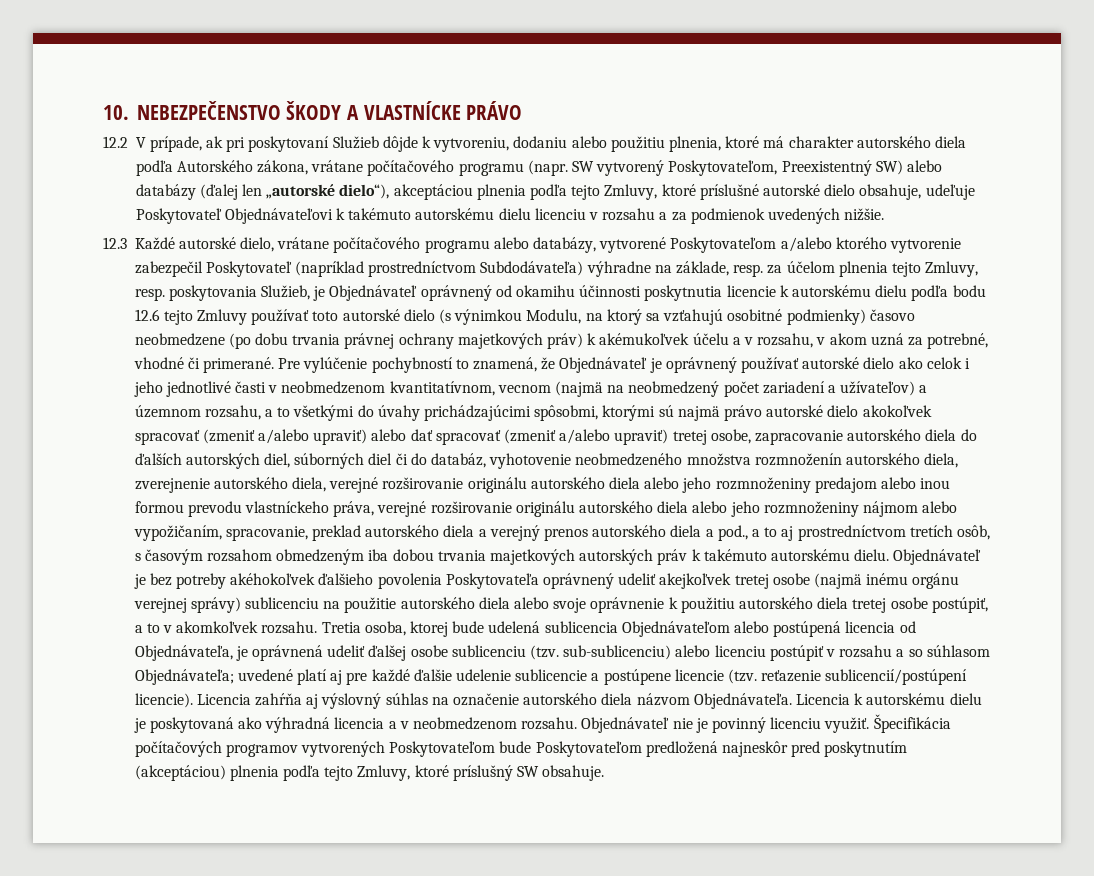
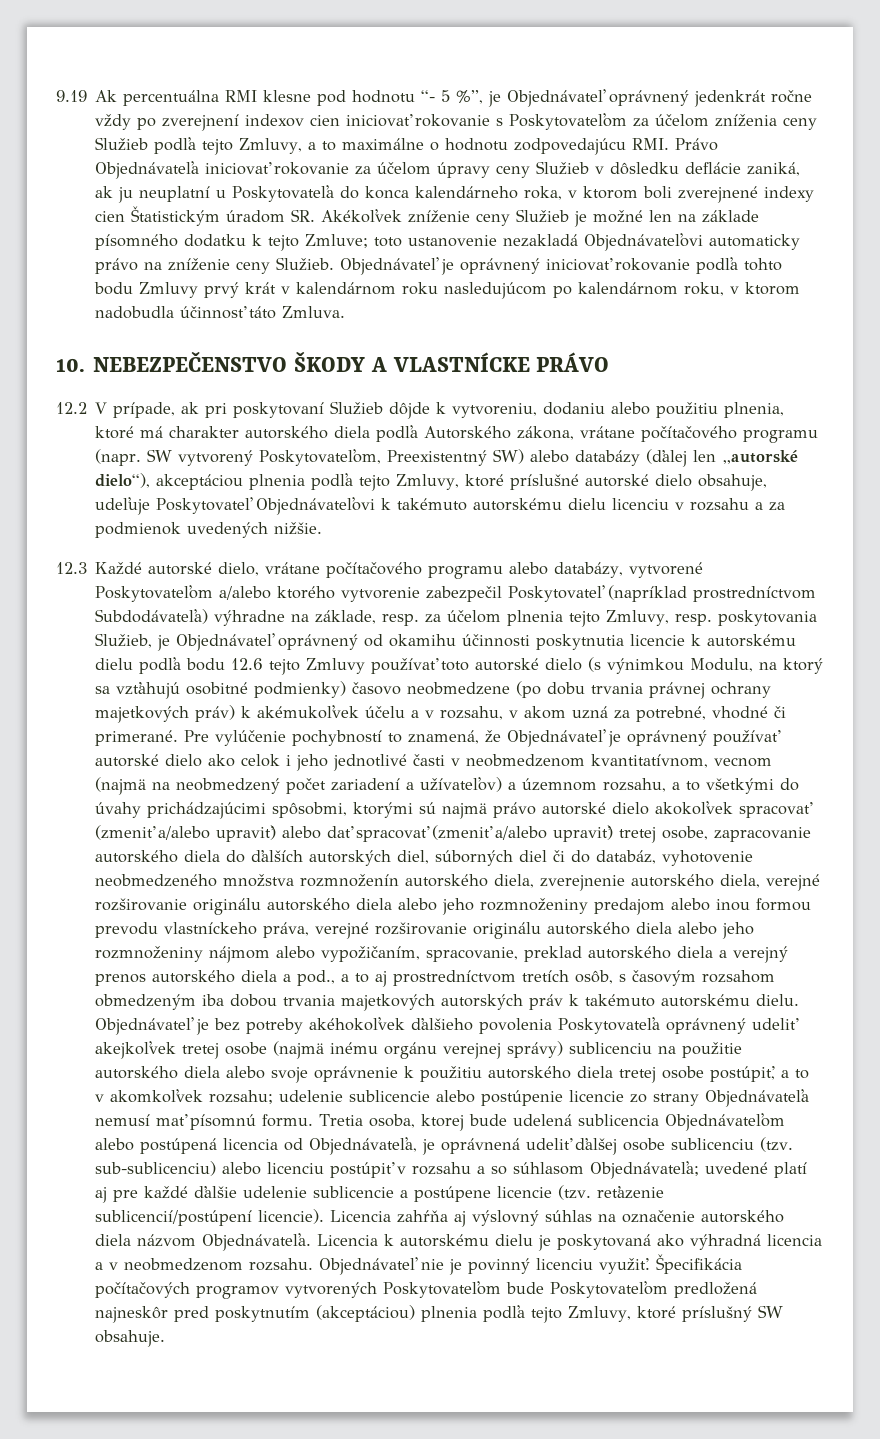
(103, 112) none -> [56,89,813,107] [95,113,818,131] [95,137,719,155] [95,161,801,179] [95,185,815,203] [95,206,760,227] [95,233,801,251] [95,257,783,275] [94,282,801,299] [95,306,346,319] 9.19 Ak percentuálna RMI klesne pod hodnotu “- 5 %”, je Objednávateľ oprávnený jedenkrát ročne vždy po zverejnení indexov cien iniciovať rokovanie s Poskytovateľom za účelom zníženia ceny Služieb podľa tejto Zmluvy, a to maximálne o hodnotu zodpovedajúcu RMI. Právo Objednávateľa iniciovať rokovanie za účelom úpravy ceny Služieb v dôsledku deflácie zaniká, ak ju neuplatní u Poskytovateľa do konca kalendárneho roka, v ktorom boli zverejnené indexy cien Štatistickým úradom SR. Akékoľvek zníženie ceny Služieb je možné len na základe písomného dodatku k tejto Zmluve; toto ustanovenie nezakladá Objednávateľovi automaticky právo na zníženie ceny Služieb. Objednávateľ je oprávnený iniciovať rokovanie podľa tohto bodu Zmluvy prvý krát v kalendárnom roku nasledujúcom po kalendárnom roku, v ktorom nadobudla účinnosť táto Zmluva. //
[261,621,318,634] rozsahu. -> [209,1089,810,1107] [95,1114,314,1130] rozsahu; udelenie sublicencie alebo postúpenie licencie zo strany Objednávateľa nemusí mať písomnú formu.

